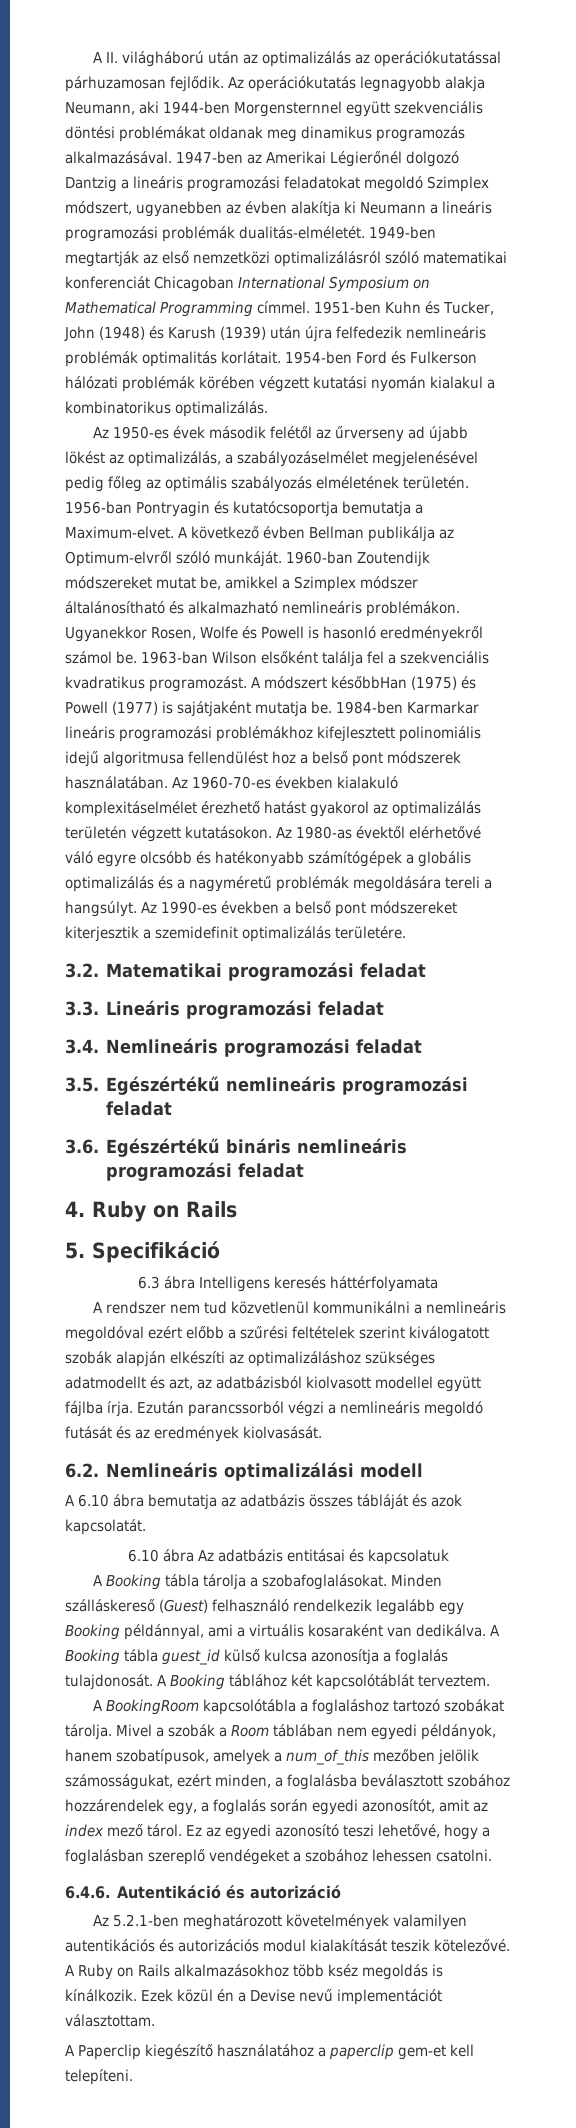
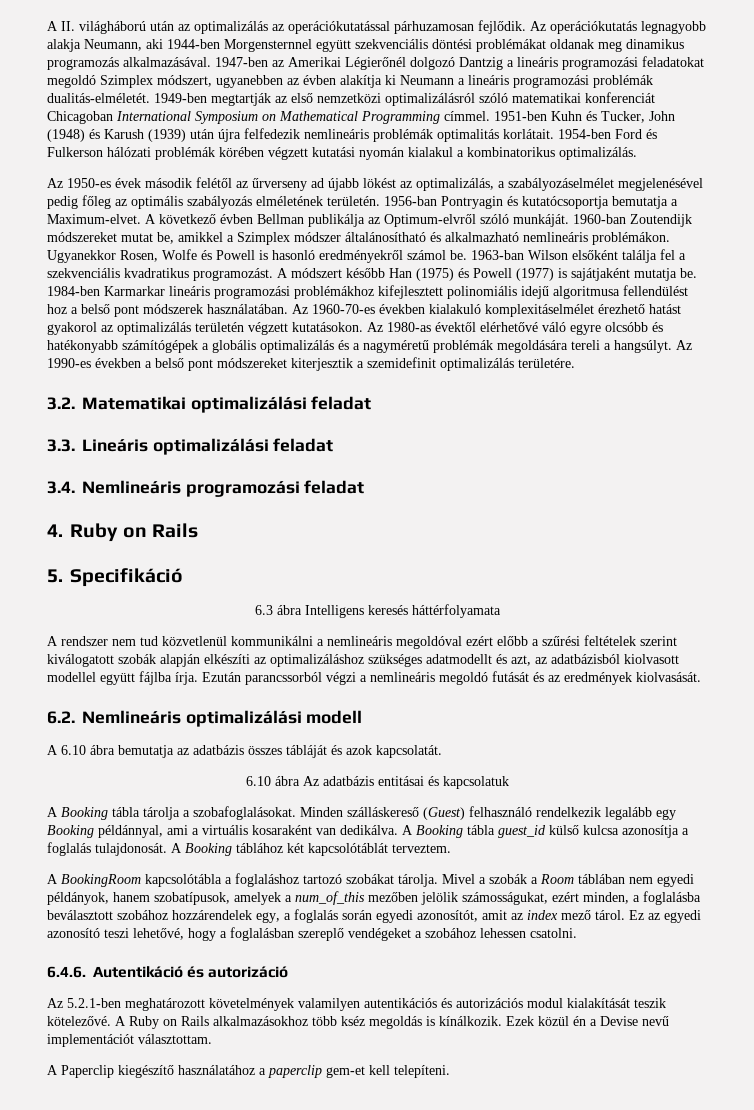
[331,676,407,689] későbbHan -> [346,268,412,278] később Han
[228,962,355,981] programozási -> [190,396,307,413] optimalizálási
[186,1000,313,1019] programozási -> [152,438,269,455] optimalizálási
[65,1076,469,1095] [106,1101,173,1116] [65,1138,408,1157] [106,1162,305,1181] // 3.5. Egészértékű nemlineáris programozási feladat // 3.6. Egészértékű bináris nemlineáris programozási feladat -> (365, 487) none

